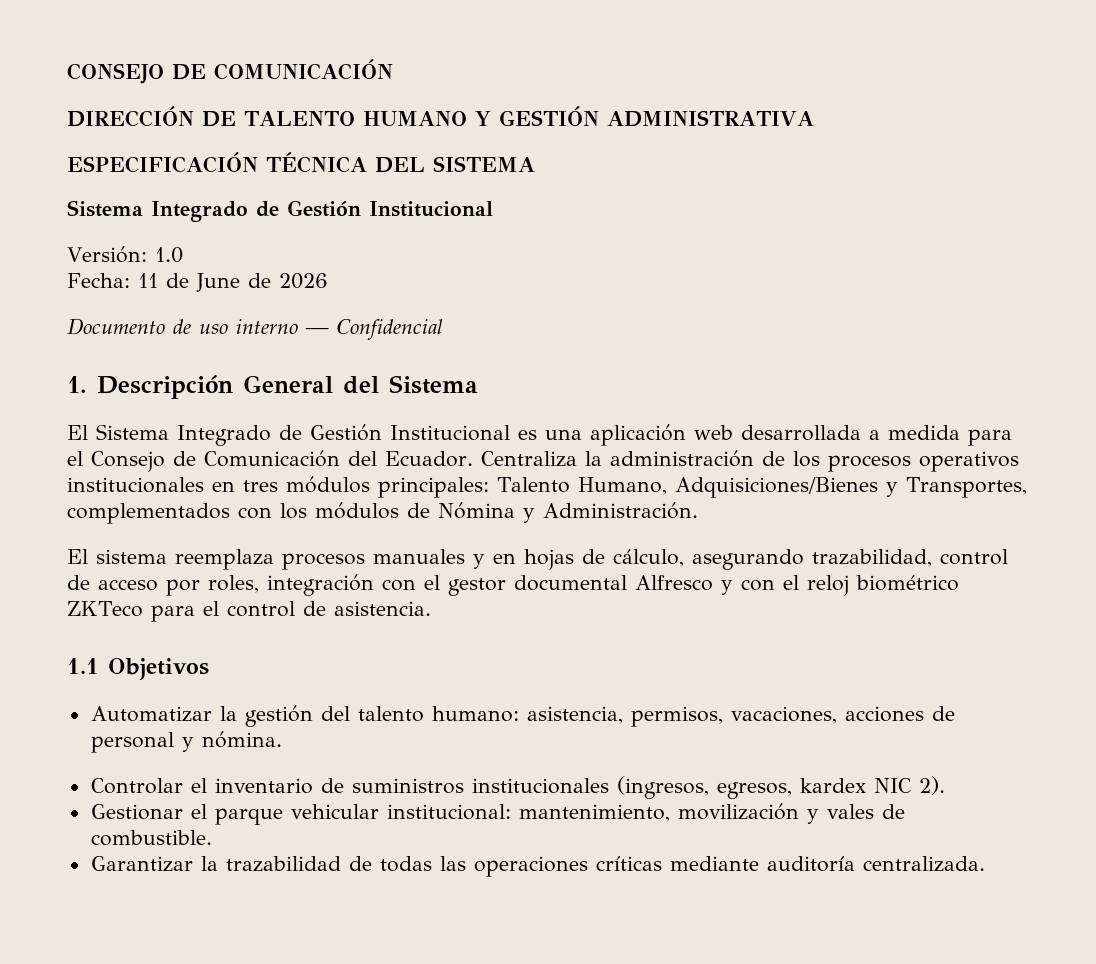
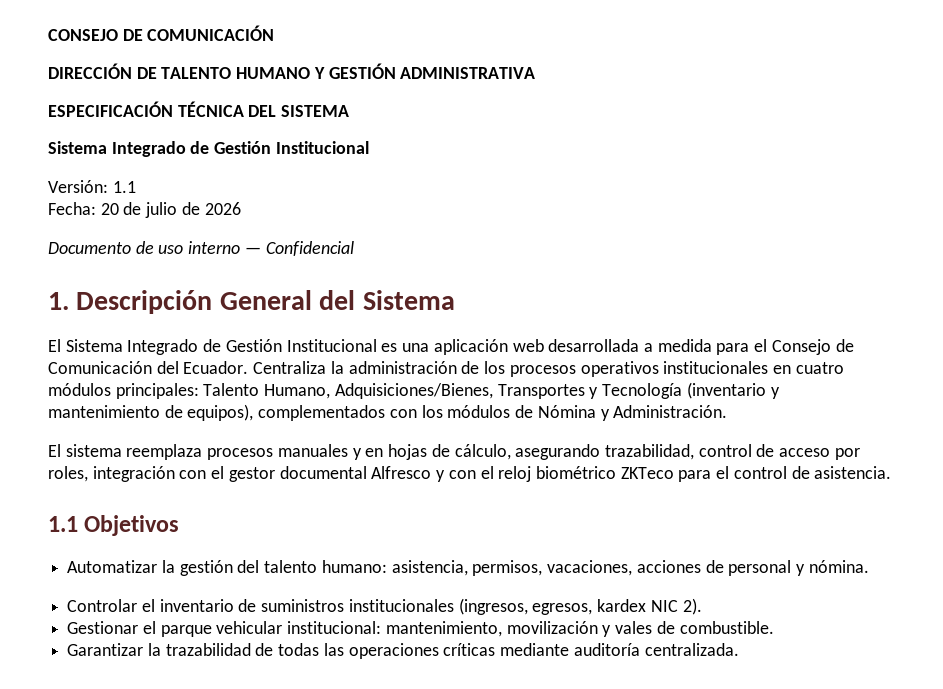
[154,247,183,263] 1.0 -> [112,181,136,193] 1.1
[138,273,240,292] 11 de June -> [100,202,178,218] 20 de julio
[243,480,278,492] tres -> [795,362,844,374] cuatro
[674,477,1027,498] Adquisiciones/Bienes y Transportes, -> [334,382,780,399] [48,404,254,421] Adquisiciones/Bienes, Transportes y Tecnología (inventario y mantenimiento de equipos),

